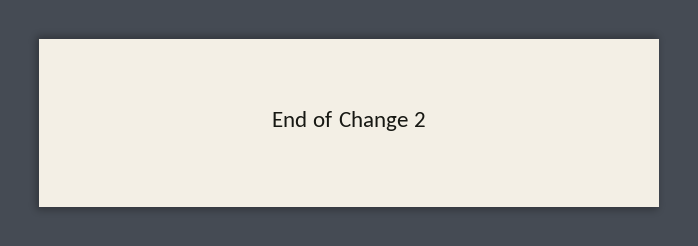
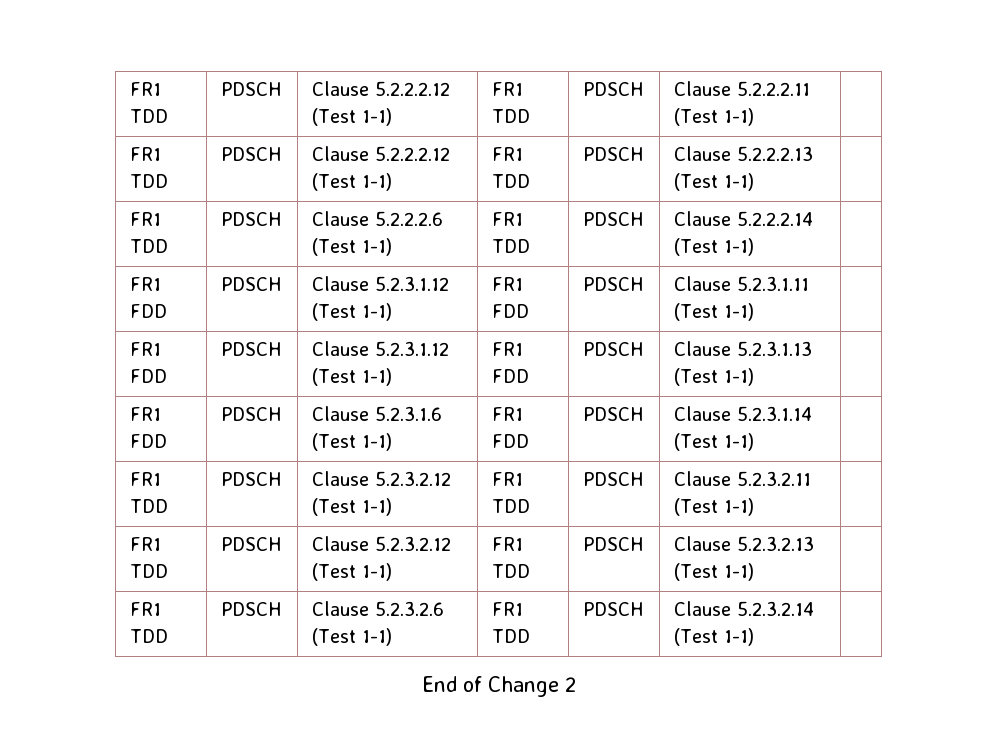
(272, 119) none -> [129,82,161,96] [129,109,168,123] [220,82,281,96] [311,81,450,96] [311,108,392,126] [491,82,523,96] [491,109,530,123] [582,82,643,96] [673,81,810,96] [673,108,754,126] [129,147,161,161] [129,174,168,188] [220,147,281,161] [311,146,450,161] [311,173,392,191] [491,147,523,161] [491,174,530,188] [582,147,643,161] [673,146,813,161] [673,173,754,191] [129,212,161,226] [129,239,168,253] [220,212,281,226] [311,211,443,226] [311,238,392,256] [491,212,523,226] [491,239,530,253] [582,212,643,226] [673,211,813,226] [673,238,754,256] [129,277,161,291] [129,304,167,318] [220,277,281,291] [311,276,449,291] [311,303,392,321] [491,277,523,291] [491,304,529,318] [582,277,643,291] [673,276,809,291] [673,303,754,321] [129,342,161,356] [129,369,167,383] [220,342,281,356] [311,341,449,356] [311,368,392,386] [491,342,523,356] [491,369,529,383] [582,342,643,356] [673,341,812,356] [673,368,754,386] [129,407,161,421] [129,434,167,448] [220,407,281,421] [311,406,442,421] [311,433,392,451] [491,407,523,421] [491,434,529,448] [582,407,643,421] [673,406,812,421] [673,433,754,451] [129,472,161,486] [129,499,168,513] [220,472,281,486] [311,471,451,486] [311,498,392,516] [491,472,523,486] [491,499,530,513] [582,472,643,486] [673,471,811,486] [673,498,754,516] [129,537,161,551] [129,564,168,578] [220,537,281,551] [311,536,451,551] [311,563,392,581] [491,537,523,551] [491,564,530,578] [582,537,643,551] [673,536,814,551] [673,563,754,581] [129,602,161,616] [129,629,168,643] [220,602,281,616] [311,601,444,616] [311,628,392,646] [491,602,523,616] [491,629,530,643] [582,602,643,616] [673,601,814,616] [673,628,754,646] FR1 TDD | PDSCH | Clause 5.2.2.2.12 (Test 1-1) | FR1 TDD | PDSCH | Clause 5.2.2.2.11 (Test 1-1) | // FR1 TDD | PDSCH | Clause 5.2.2.2.12 (Test 1-1) | FR1 TDD | PDSCH | Clause 5.2.2.2.13 (Test 1-1) | // FR1 TDD | PDSCH | Clause 5.2.2.2.6 (Test 1-1) | FR1 TDD | PDSCH | Clause 5.2.2.2.14 (Test 1-1) | // FR1 FDD | PDSCH | Clause 5.2.3.1.12 (Test 1-1) | FR1 FDD | PDSCH | Clause 5.2.3.1.11 (Test 1-1) | // FR1 FDD | PDSCH | Clause 5.2.3.1.12 (Test 1-1) | FR1 FDD | PDSCH | Clause 5.2.3.1.13 (Test 1-1) | // FR1 FDD | PDSCH | Clause 5.2.3.1.6 (Test 1-1) | FR1 FDD | PDSCH | Clause 5.2.3.1.14 (Test 1-1) | // FR1 TDD | PDSCH | Clause 5.2.3.2.12 (Test 1-1) | FR1 TDD | PDSCH | Clause 5.2.3.2.11 (Test 1-1) | // FR1 TDD | PDSCH | Clause 5.2.3.2.12 (Test 1-1) | FR1 TDD | PDSCH | Clause 5.2.3.2.13 (Test 1-1) | // FR1 TDD | PDSCH | Clause 5.2.3.2.6 (Test 1-1) | FR1 TDD | PDSCH | Clause 5.2.3.2.14 (Test 1-1) | //

